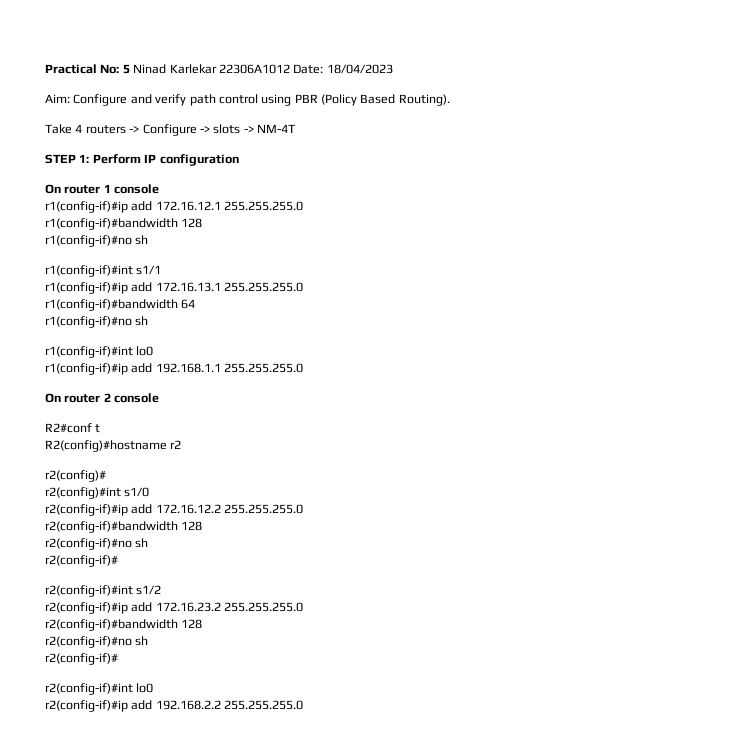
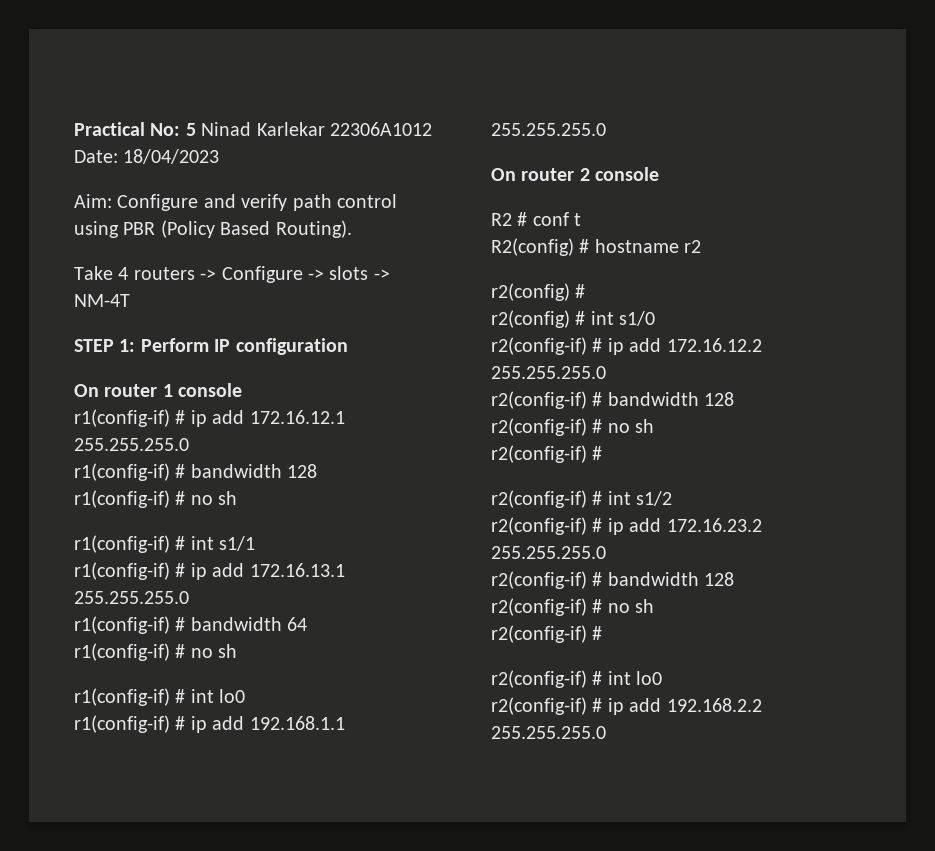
[45,201,128,213] r1(config-if)#ip -> [74,409,207,427] r1(config-if) # ip
[45,218,203,230] [45,235,149,247] [45,265,162,277] [45,282,304,294] [45,299,196,311] [45,316,149,328] [45,346,154,358] [45,363,128,375] r1(config-if)#bandwidth 128 // r1(config-if)#no sh // r1(config-if)#int s1/1 // r1(config-if)#ip add 172.16.13.1 255.255.255.0 // r1(config-if)#bandwidth 64 // r1(config-if)#no sh // r1(config-if)#int lo0 // r1(config-if)#ip -> [74,463,318,481] [74,490,238,508] [74,535,256,553] [74,562,345,580] [74,591,189,604] [74,616,308,634] [74,643,238,661] [74,688,246,706] [74,715,207,733] r1(config-if) # bandwidth 128 // r1(config-if) # no sh // r1(config-if) # int s1/1 // r1(config-if) # ip add 172.16.13.1 255.255.255.0 // r1(config-if) # bandwidth 64 // r1(config-if) # no sh // r1(config-if) # int lo0 // r1(config-if) # ip
[45,423,101,433] [45,440,182,452] [45,470,106,482] [45,487,150,499] [45,504,304,516] [45,521,203,533] [45,538,149,550] [45,555,118,567] [45,585,162,597] [45,602,304,614] [45,619,203,631] [45,636,149,648] [45,653,118,665] [45,683,154,695] [45,700,128,712] R2#conf t // R2(config)#hostname r2 // r2(config)# // r2(config)#int s1/0 // r2(config-if)#ip add 172.16.12.2 255.255.255.0 // r2(config-if)#bandwidth 128 // r2(config-if)#no sh // r2(config-if)# // r2(config-if)#int s1/2 // r2(config-if)#ip add 172.16.23.2 255.255.255.0 // r2(config-if)#bandwidth 128 // r2(config-if)#no sh // r2(config-if)# // r2(config-if)#int lo0 // r2(config-if)#ip -> [491,212,582,226] [491,238,702,256] [491,283,586,301] [491,310,656,328] [491,337,762,355] [491,366,606,379] [491,391,735,409] [491,418,655,436] [491,445,603,463] [491,490,673,508] [491,517,762,535] [491,546,606,559] [491,571,735,589] [491,598,655,616] [491,625,603,643] [491,670,663,688] [491,697,624,715] R2 # conf t // R2(config) # hostname r2 // r2(config) # // r2(config) # int s1/0 // r2(config-if) # ip add 172.16.12.2 255.255.255.0 // r2(config-if) # bandwidth 128 // r2(config-if) # no sh // r2(config-if) # // r2(config-if) # int s1/2 // r2(config-if) # ip add 172.16.23.2 255.255.255.0 // r2(config-if) # bandwidth 128 // r2(config-if) # no sh // r2(config-if) # // r2(config-if) # int lo0 // r2(config-if) # ip

